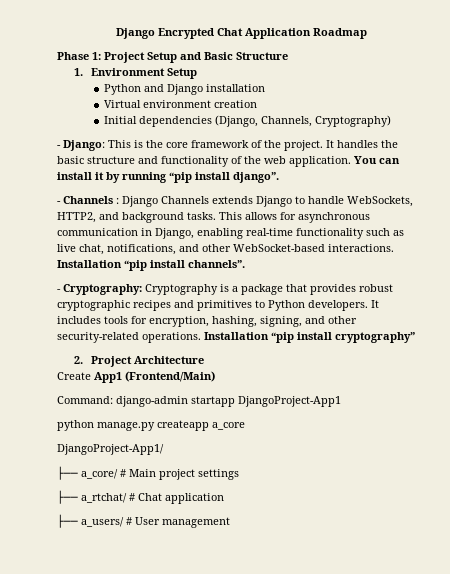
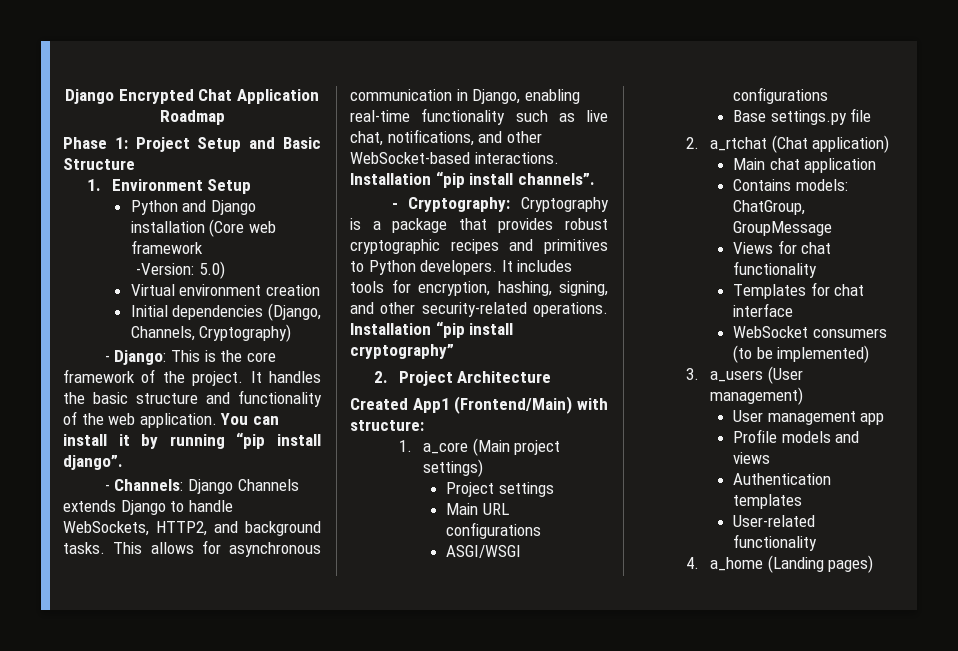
(265, 88) none -> [209,219,276,237] [130,240,203,254] [136,261,225,279] (Core web framework // -Version: 5.0)
[63,196,119,204] Channels : -> [114,479,184,491] Channels:
[57,372,91,380] Create -> [350,398,408,410] Created
[57,396,341,407] [57,420,245,431] [57,444,164,455] [57,466,239,480] [57,490,224,504] [57,514,230,528] // Command: django-admin startapp DjangoProject-App1 // python manage.py createapp a_core // DjangoProject-App1/ // ├── a_core/ # Main project settings // ├── a_rtchat/ # Chat application // ├── a_users/ # User management -> [577,398,608,410] [350,420,424,431] [398,438,561,456] [423,459,484,477] [446,482,554,497] [446,503,509,515] [446,522,542,539] [446,545,522,558] [733,87,829,104] [733,108,872,125] [685,135,890,153] [733,158,877,173] [733,179,848,191] [733,200,806,215] [733,221,833,236] [733,240,832,254] [733,261,818,278] [733,282,865,299] [733,303,794,317] [733,326,887,338] [733,345,870,363] [685,366,803,384] [710,387,804,405] [733,410,885,425] [733,429,860,443] [733,452,771,464] [733,473,832,485] [733,494,803,509] [733,515,816,527] [733,534,818,551] [685,555,874,573] with structure: // 1. a_core (Main project settings) // Project settings // Main URL configurations // ASGI/WSGI configurations // Base settings.py file // 2. a_rtchat (Chat application) // Main chat application // Contains models: ChatGroup, GroupMessage // Views for chat functionality // Templates for chat interface // WebSocket consumers (to be implemented) // 3. a_users (User management) // User management app // Profile models and views // Authentication templates // User-related functionality // 4. a_home (Landing pages)

